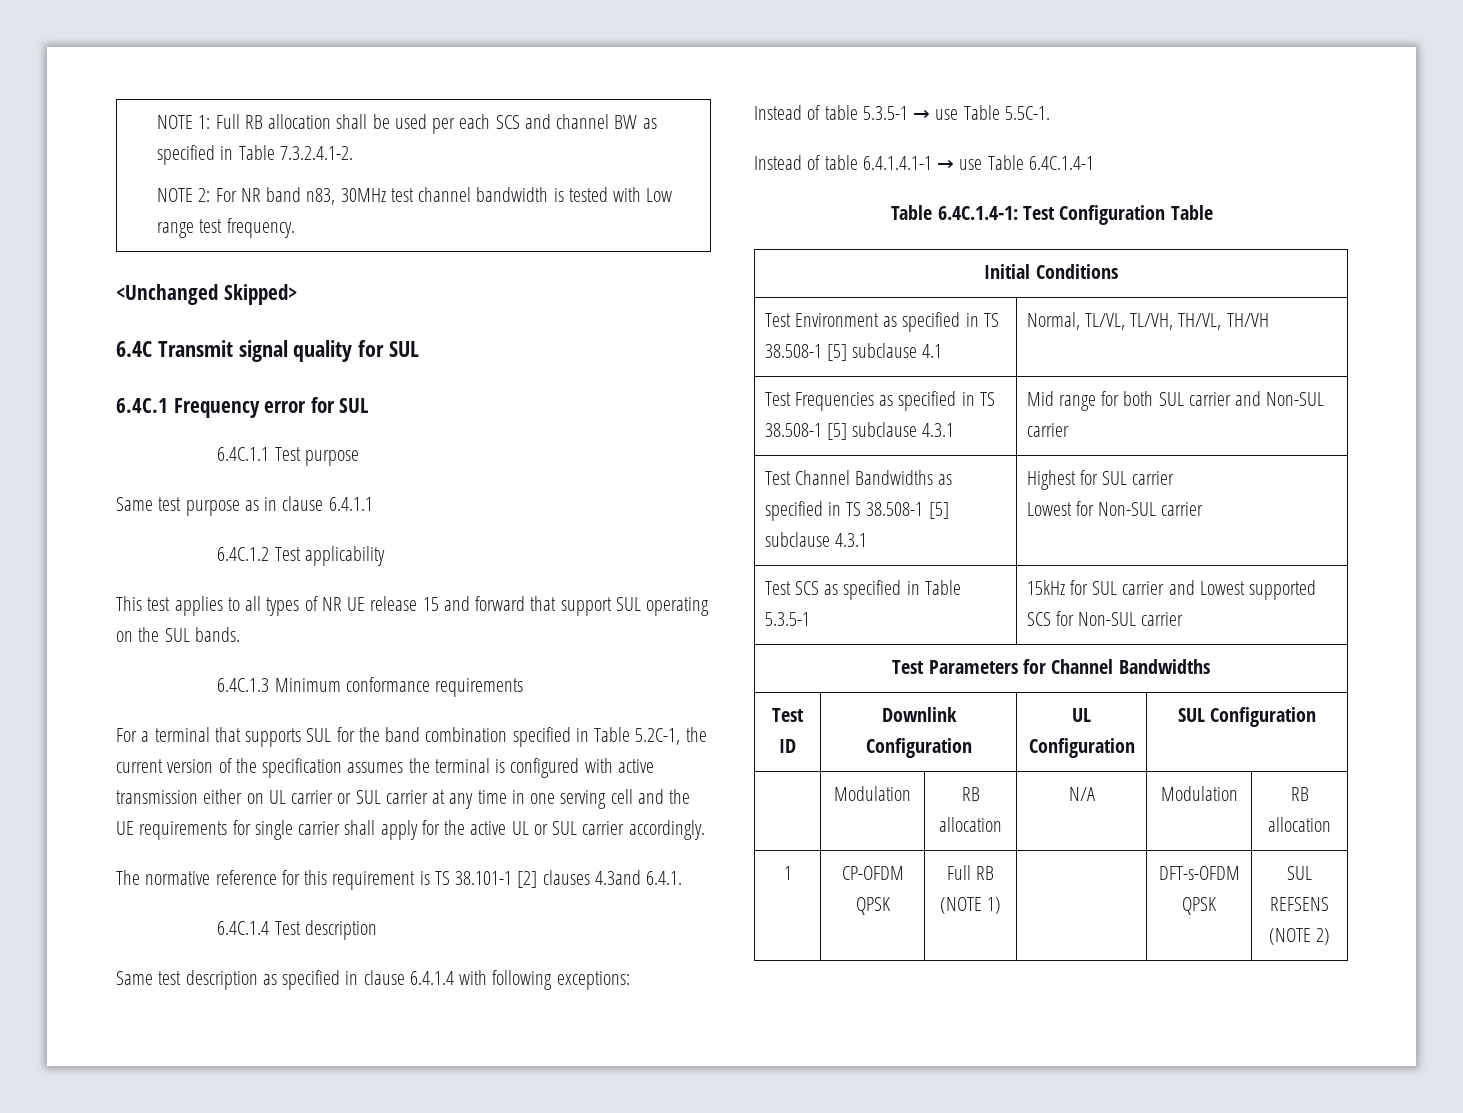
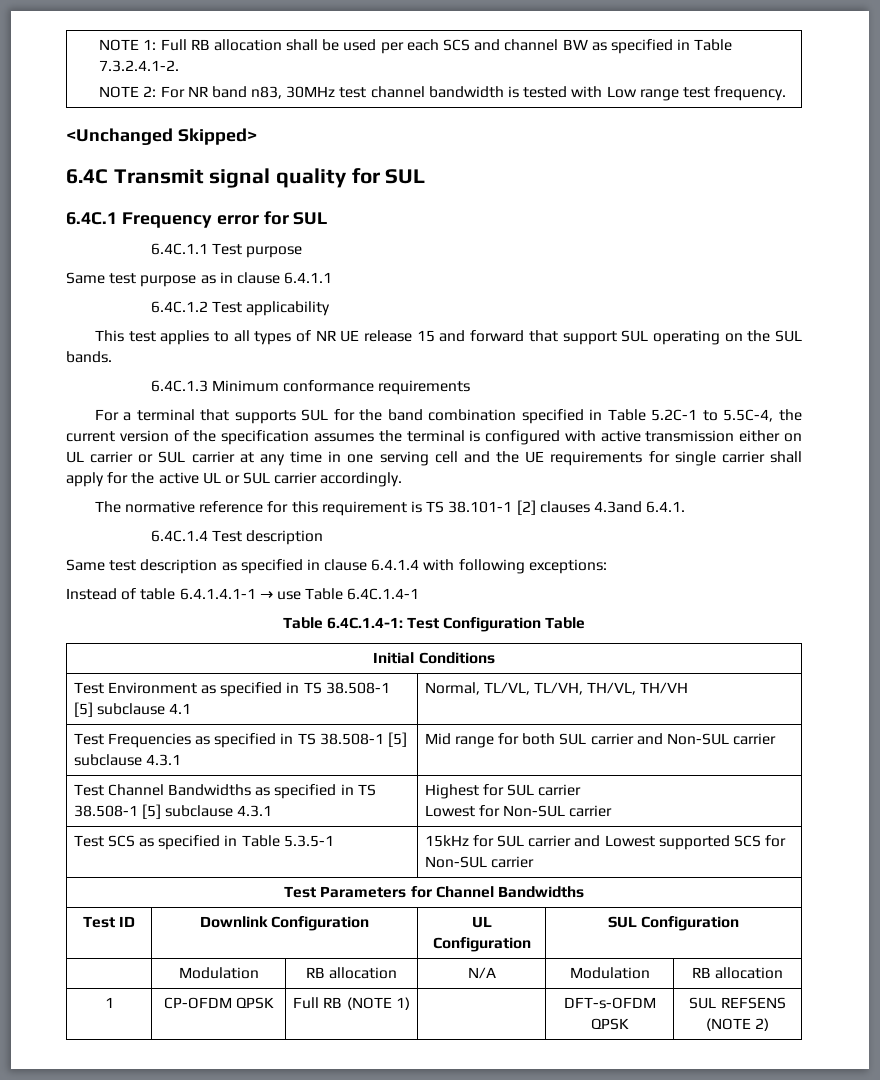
[635,728,681,745] 5.2C-1, -> [651,409,774,422] 5.2C-1 to 5.5C-4,
[754,105,1050,120] // Instead of table 5.3.5-1 → use Table 5.5C-1. -> (607, 566) none

